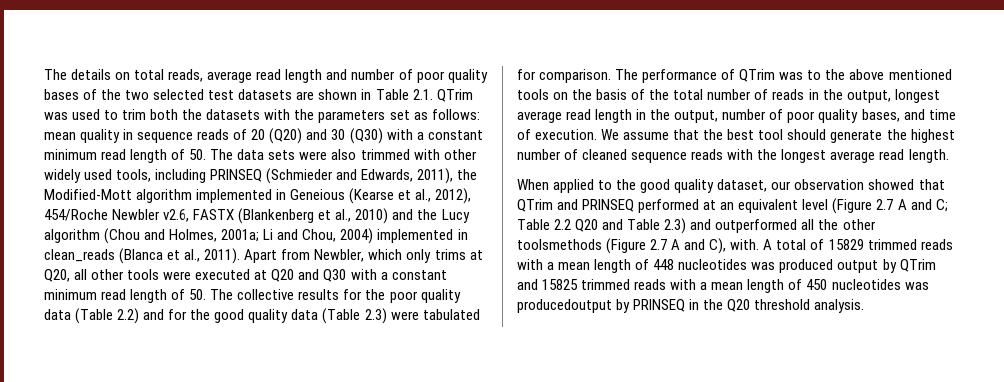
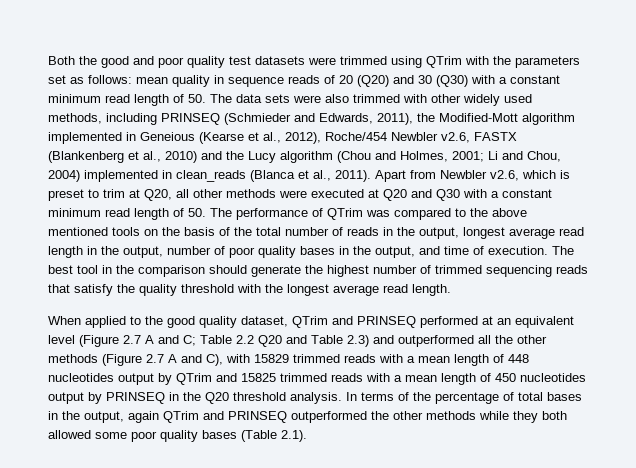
[44,69,488,83] [44,89,473,102] [44,109,261,120] The details on total reads, average read length and number of poor quality bases of the two selected test datasets are shown in Table 2.1. QTrim was used to trim both the datasets -> [48,56,462,68] Both the good and poor quality test datasets were trimmed using QTrim
[116,169,152,182] tools, -> [48,113,102,124] methods,
[44,209,108,221] 454/Roche -> [325,132,387,141] Roche/454
[221,229,260,242] 2001a; -> [452,151,484,162] 2001;
[314,249,466,263] Newbler, which only trims -> [440,170,570,181] [48,189,125,201] Newbler v2.6, which is preset to trim
[127,269,160,280] tools -> [226,189,276,198] methods
[237,289,461,303] [44,308,480,324] [517,69,639,83] collective results for the poor quality data (Table 2.2) and for the good quality data (Table 2.3) were tabulated for comparison. The -> (232, 212) none
(804, 76) none -> [394,208,451,220] compared
[861,109,956,122] [517,129,784,140] bases, and time of execution. We assume that the best tool -> [300,246,574,258] [48,265,205,277] bases in the output, and time of execution. The best tool in the comparison
[582,149,724,163] cleaned sequence reads -> [435,265,588,277] [48,284,234,296] trimmed sequencing reads that satisfy the quality threshold
[771,179,945,190] our observation showed that -> (288, 321) none
[517,239,602,250] toolsmethods -> [48,354,98,363] methods
[730,239,825,250] with. A total of -> [226,354,250,363] with
[751,259,834,273] was produced -> (114, 377) none
[904,282,929,290] [517,299,612,313] was producedoutput -> [48,392,84,404] output
(865, 306) none -> [346,392,582,404] [48,411,567,423] [48,430,307,442] In terms of the percentage of total bases in the output, again QTrim and PRINSEQ outperformed the other methods while they both allowed some poor quality bases (Table 2.1).

